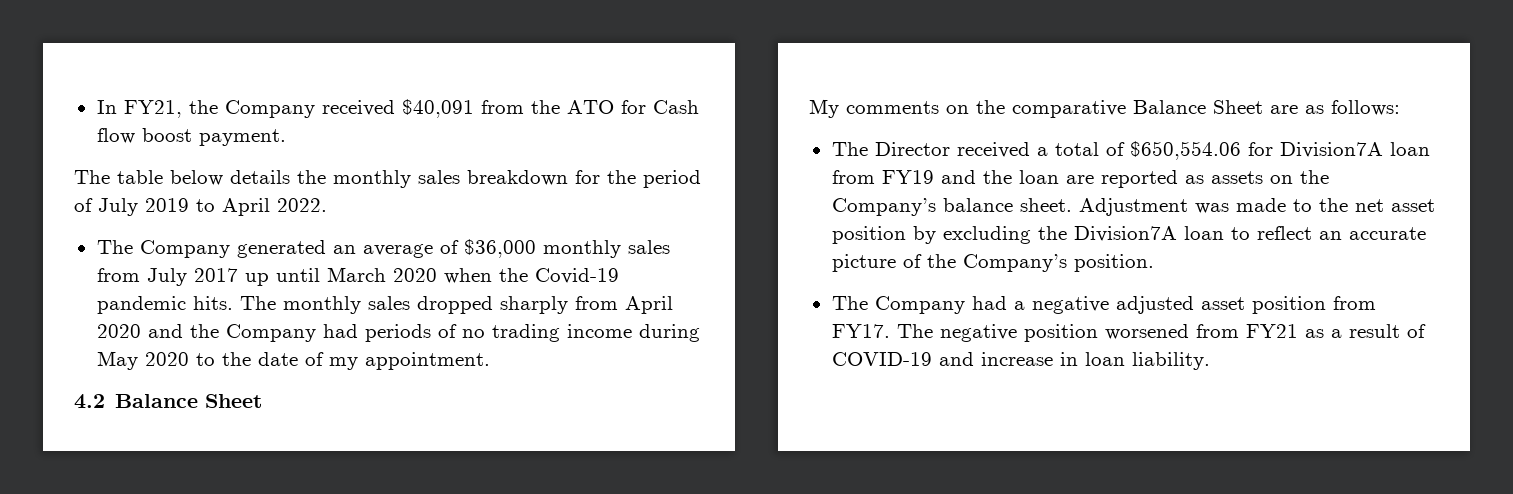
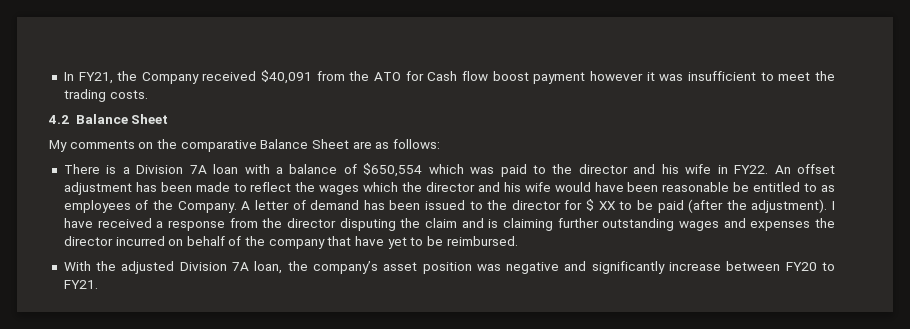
[198,129,286,146] [74,170,701,188] [74,198,327,216] [96,239,670,258] [96,267,619,286] [96,296,673,314] [96,324,700,342] [96,351,490,370] payment. // The table below details the monthly sales breakdown for the period of July 2019 to April 2022. // The Company generated an average of $36,000 monthly sales from July 2017 up until March 2020 when the Covid-19 pandemic hits. The monthly sales dropped sharply from April 2020 and the Company had periods of no trading income during May 2020 to the date of my appointment. -> [533,71,836,84] [63,89,148,102] payment however it was insufficient to meet the trading costs.
[831,141,1430,160] [831,170,1329,188] [831,198,1435,216] [831,226,1426,244] [831,254,1154,272] [831,296,1376,314] [831,324,1426,342] [831,352,1210,370] The Director received a total of $650,554.06 for Division7A loan from FY19 and the loan are reported as assets on the Company’s balance sheet. Adjustment was made to the net asset position by excluding the Division7A loan to reflect an accurate picture of the Company’s position. // The Company had a negative adjusted asset position from FY17. The negative position worsened from FY21 as a result of COVID-19 and increase in loan liability. -> [63,163,835,177] [63,182,835,195] [63,199,835,213] [63,218,835,231] [63,236,518,249] [63,261,835,274] [63,280,98,289] There is a Division 7A loan with a balance of $650,554 which was paid to the director and his wife in FY22. An offset adjustment has been made to reflect the wages which the director and his wife would have been reasonable be entitled to as employees of the Company. A letter of demand has been issued to the director for $ XX to be paid (after the adjustment). I have received a response from the director disputing the claim and is claiming further outstanding wages and expenses the director incurred on behalf of the company that have yet to be reimbursed. // With the adjusted Division 7A loan, the company’s asset position was negative and significantly increase between FY20 to FY21.

